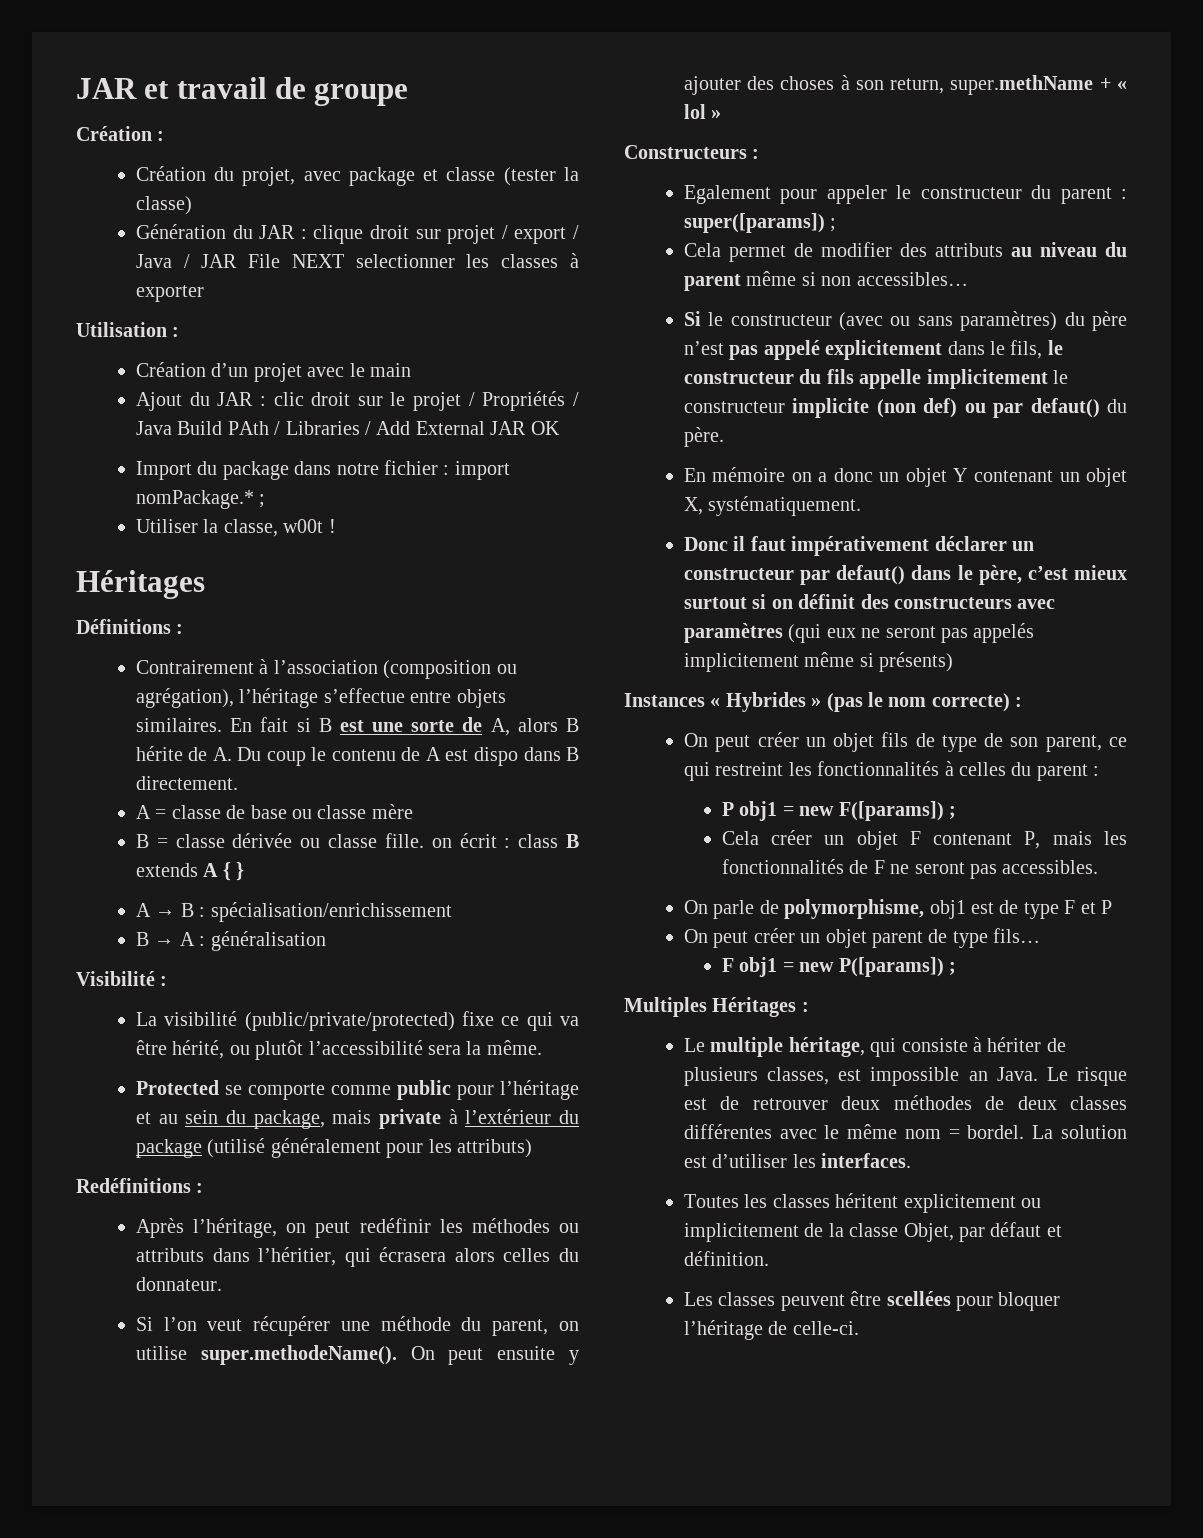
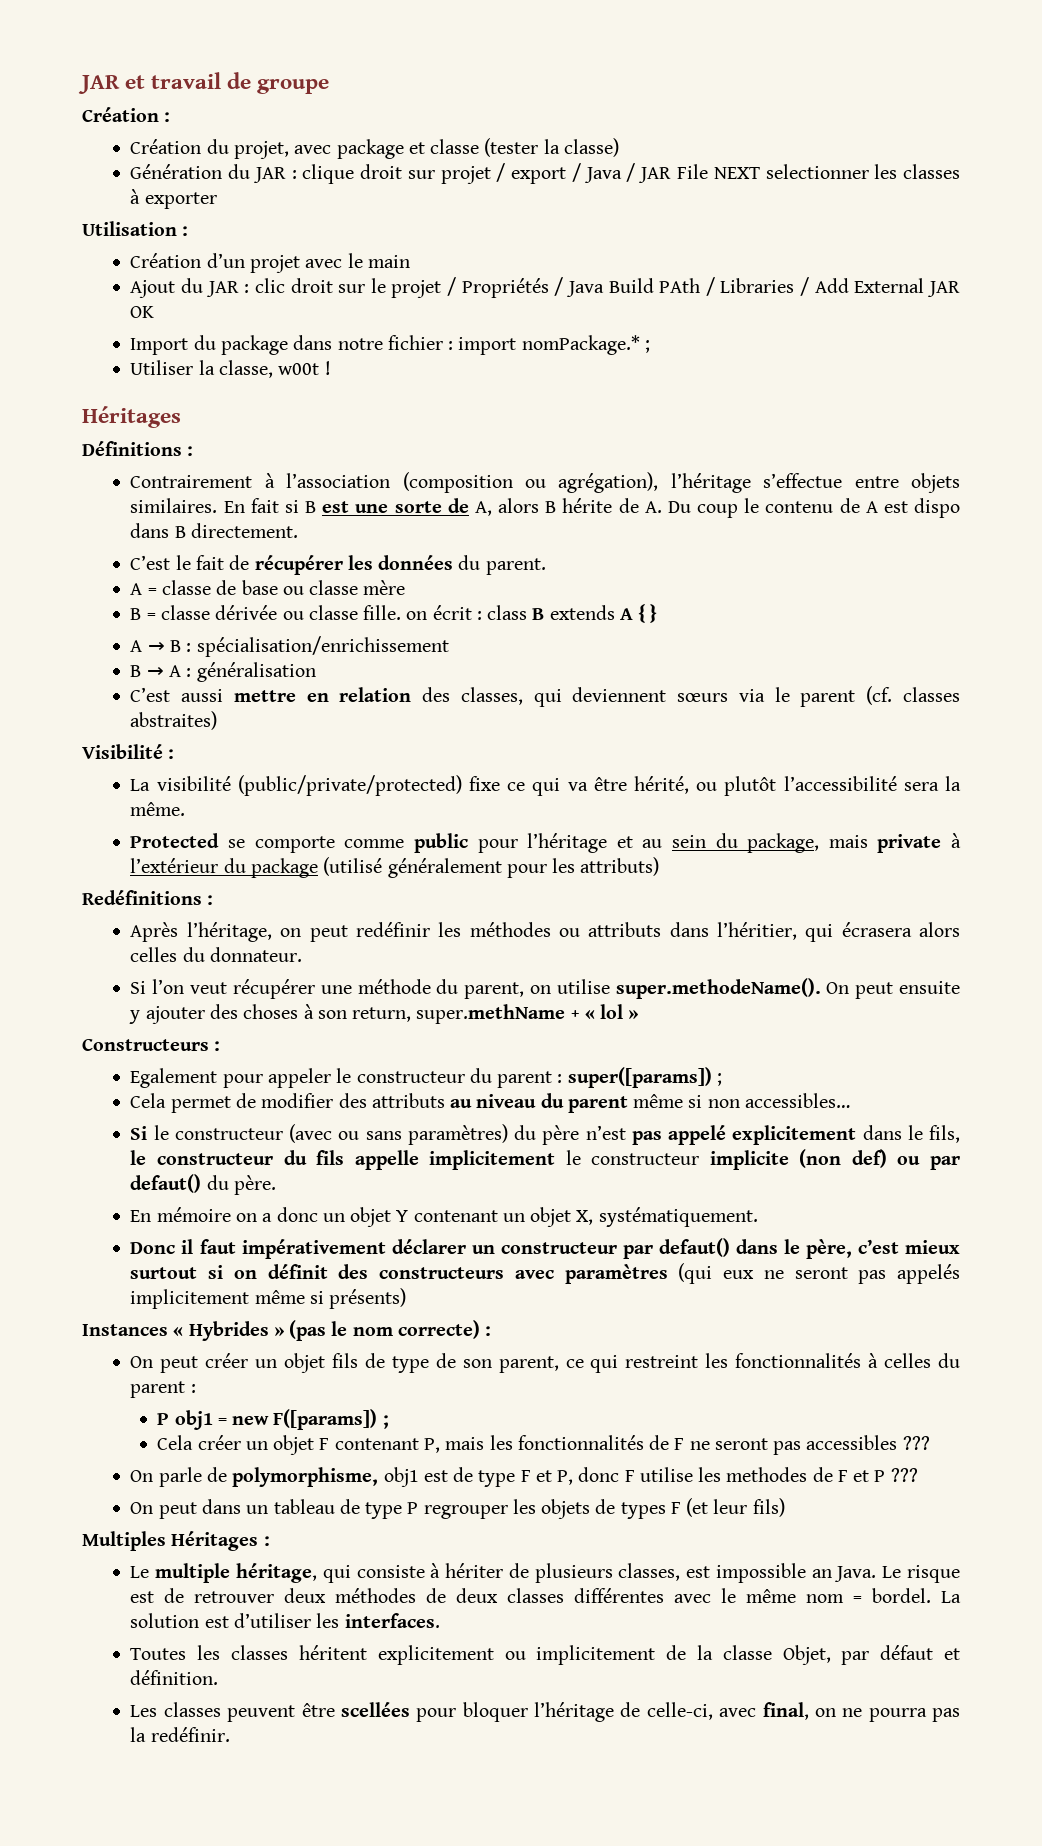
(238, 783) none -> [130,555,546,575] // C’est le fait de récupérer les données du parent.
(326, 941) none -> [130,686,961,707] [130,711,218,730] // C’est aussi mettre en relation des classes, qui deviennent sœurs via le parent (cf. classes abstraites)
[1002,860,1099,874] accessibles. -> [806,1435,930,1450] accessibles ???
[1100,900,1112,914] [683,928,1041,948] [721,957,956,977] P // On peut créer un objet parent de type fils… // F obj1 = new P([params]) ; -> [557,1467,918,1485] [130,1498,785,1519] P, donc F utilise les methodes de F et P ??? // On peut dans un tableau de type P regrouper les objets de types F (et leur fils)
[792,1321,859,1335] celle-ci. -> [646,1702,960,1722] [130,1727,230,1742] celle-ci, avec final, on ne pourra pas la redéfinir.

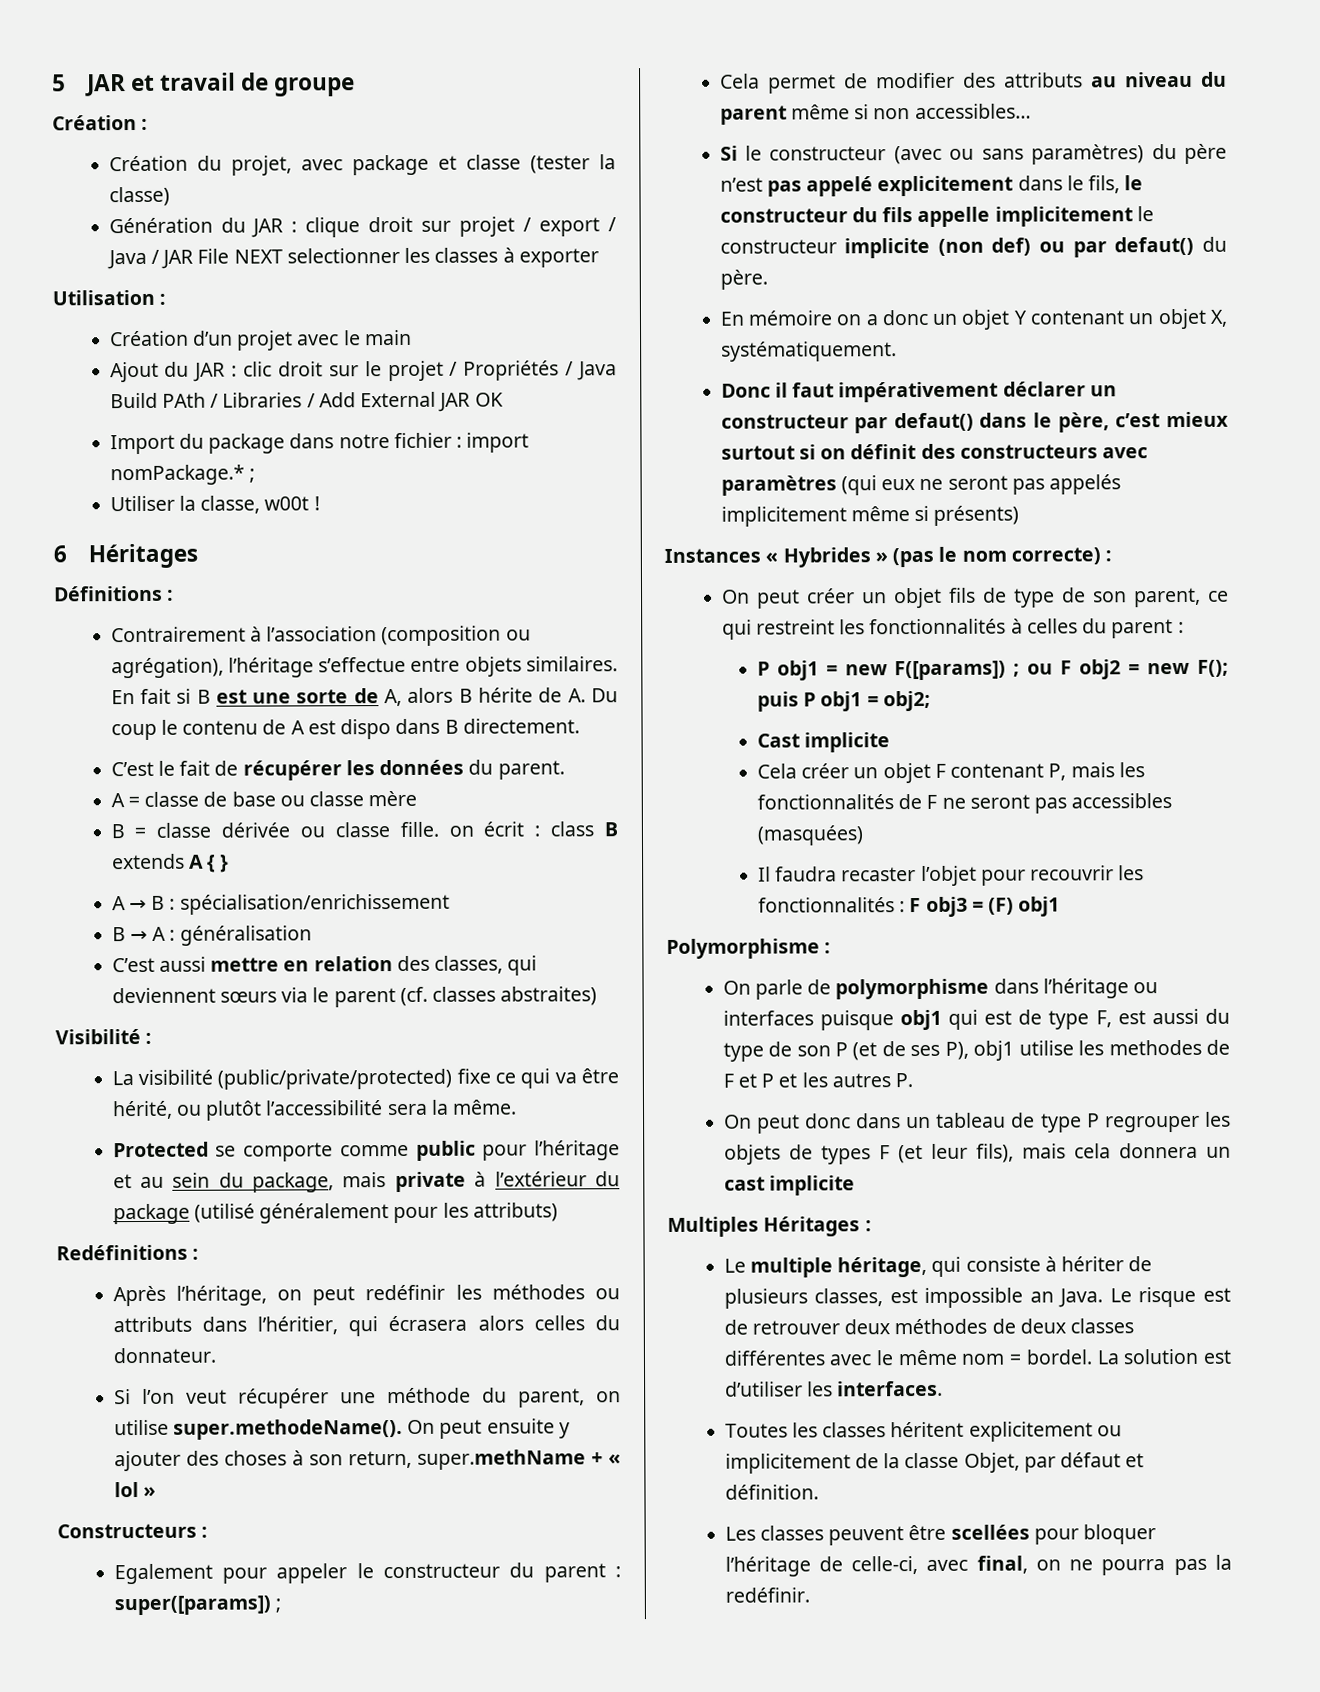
(78, 84) none -> [52,74,66,92] 5
(331, 368) none -> [53,545,67,563] 6
(389, 1422) none -> [1027,659,1229,680] [756,690,931,712] [756,732,890,753] ou F obj2 = new F(); puis P obj1 = obj2; // Cast implicite
[902,1436,930,1450] [130,1467,635,1487] ??? // On parle de polymorphisme, obj1 est de type F et P, donc F -> [756,825,863,846] [757,865,1145,887] [757,896,1061,917] [666,938,832,959] [722,978,1159,1000] [722,1008,1230,1031] [722,1040,1015,1062] (masquées) // Il faudra recaster l’objet pour recouvrir les fonctionnalités : F obj3 = (F) obj1 // Polymorphisme : // On parle de polymorphisme dans l’héritage ou interfaces puisque obj1 qui est de type F, est aussi du type de son P (et de ses P), obj1
[890,1468,918,1482] [130,1502,197,1519] ??? // On peut -> [778,1072,914,1088] [723,1113,851,1134] et les autres P. // On peut donc
[752,1498,785,1517] fils) -> [975,1142,1231,1163] [723,1175,855,1196] fils), mais cela donnera un cast implicite

